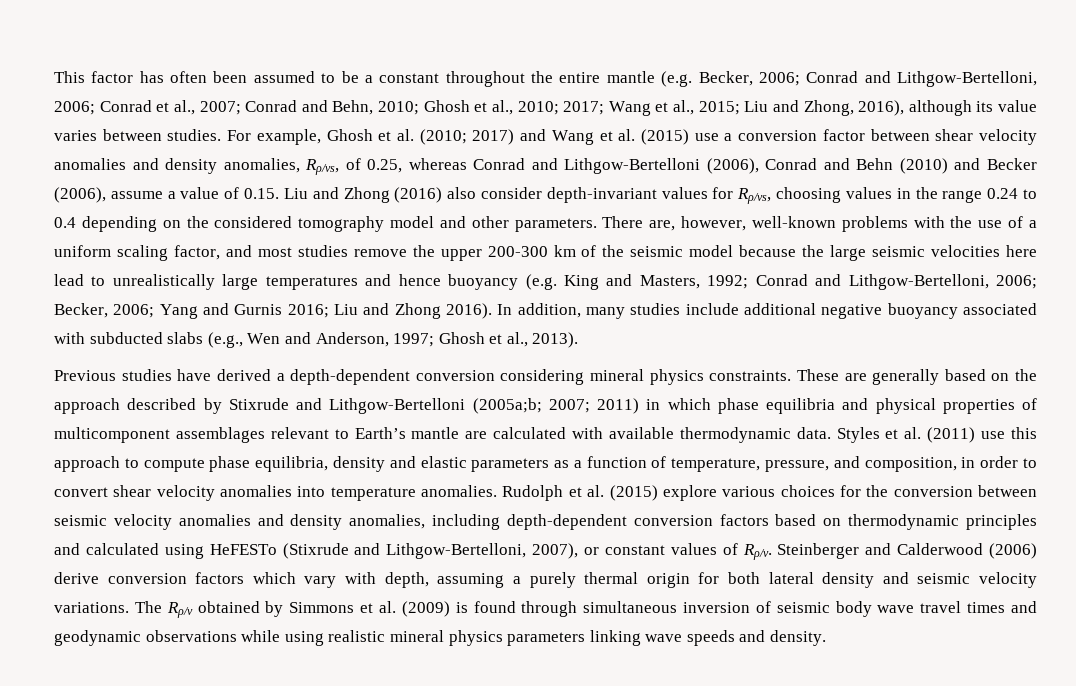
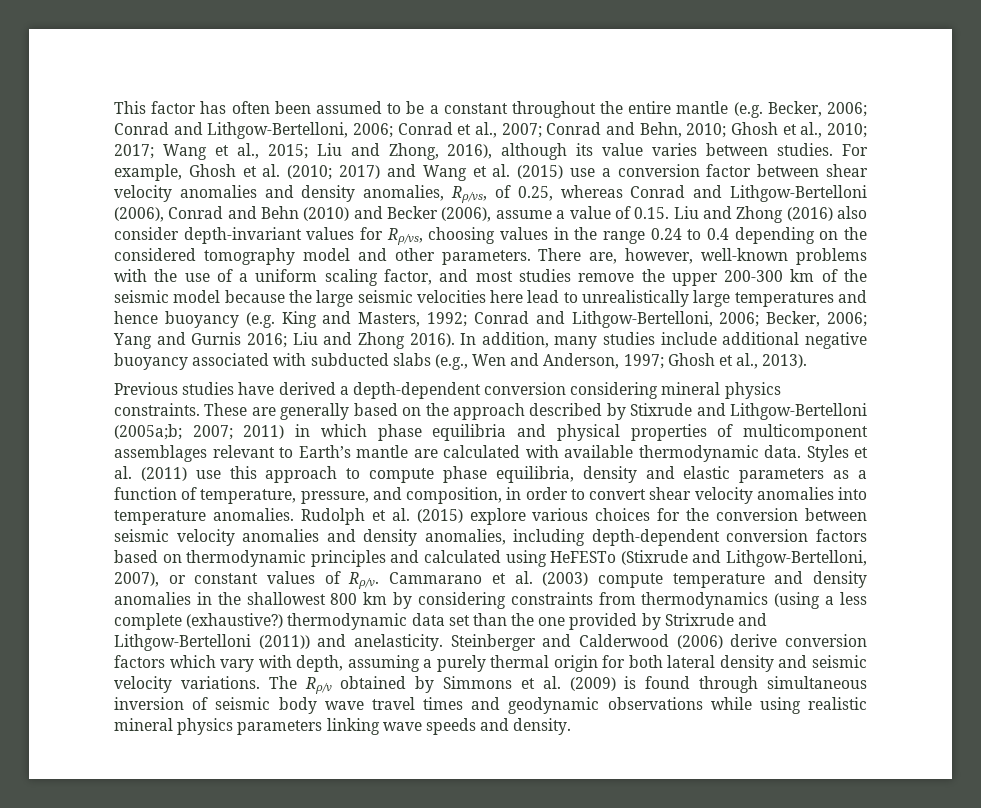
(772, 552) none -> [389,571,868,588] [114,592,867,609] [114,613,768,630] [114,634,444,651] Cammarano et al. (2003) compute temperature and density anomalies in the shallowest 800 km by considering constraints from thermodynamics (using a less complete (exhaustive?) thermodynamic data set than the one provided by Strixrude and Lithgow-Bertelloni (2011)) and anelasticity.

